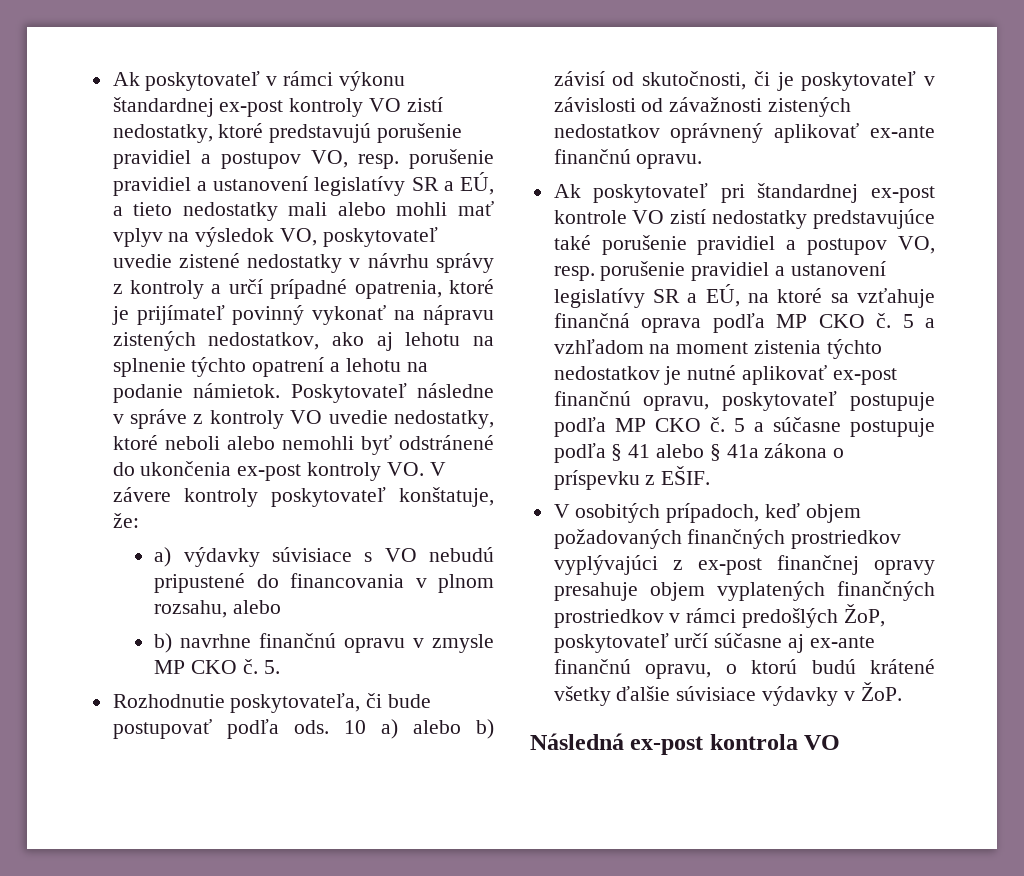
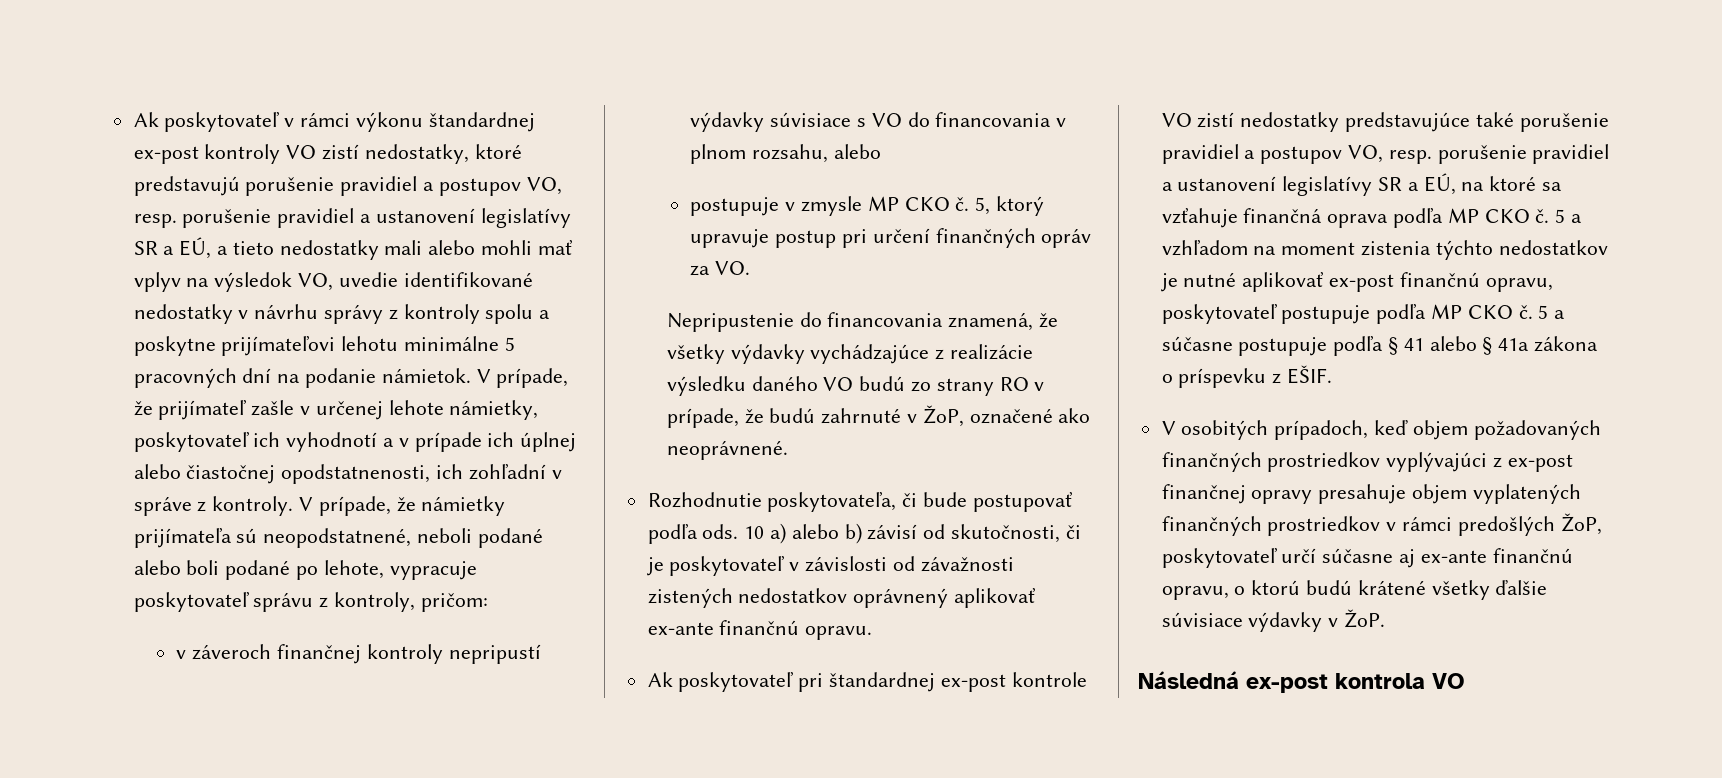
[322,227,438,247] [112,253,240,268] poskytovateľ uvedie zistené -> [338,272,533,287] uvedie identifikované
[211,279,494,299] [111,305,494,325] [112,331,495,351] [112,357,428,377] [112,383,494,403] [112,409,494,429] [112,435,494,455] [112,461,446,481] [112,487,494,507] [112,513,139,528] [154,547,172,567] a určí prípadné opatrenia, ktoré je prijímateľ povinný vykonať na nápravu zistených nedostatkov, ako aj lehotu na splnenie týchto opatrení a lehotu na podanie námietok. Poskytovateľ následne v správe z kontroly VO uvedie nedostatky, ktoré neboli alebo nemohli byť odstránené do ukončenia ex-post kontroly VO. V závere kontroly poskytovateľ konštatuje, že: // a) -> [485,304,551,324] [133,336,515,356] [133,368,569,388] [133,400,539,420] [133,432,577,452] [133,464,562,484] [133,496,506,516] [133,528,543,548] [133,560,477,580] [133,592,488,612] [176,644,541,664] spolu a poskytne prijímateľovi lehotu minimálne 5 pracovných dní na podanie námietok. V prípade, že prijímateľ zašle v určenej lehote námietky, poskytovateľ ich vyhodnotí a v prípade ich úplnej alebo čiastočnej opodstatnenosti, ich zohľadní v správe z kontroly. V prípade, že námietky prijímateľa sú neopodstatnené, neboli podané alebo boli podané po lehote, vypracuje poskytovateľ správu z kontroly, pričom: // v záveroch finančnej kontroly nepripustí
[429,547,494,562] [154,573,246,593] nebudú pripustené -> (902, 120) none
[154,633,406,653] b) navrhne finančnú opravu -> [690,197,780,216] postupuje
[263,660,280,674] 5. -> [975,196,1045,216] [690,228,1092,248] [690,261,751,276] [666,312,1058,332] [666,344,1033,364] [666,376,1045,396] [666,405,1091,428] [666,440,788,460] 5, ktorý upravuje postup pri určení finančných opráv za VO. // Nepripustenie do financovania znamená, že všetky výdavky vychádzajúce z realizácie výsledku daného VO budú zo strany RO v prípade, že budú zahrnuté v ŽoP, označené ako neoprávnené.

